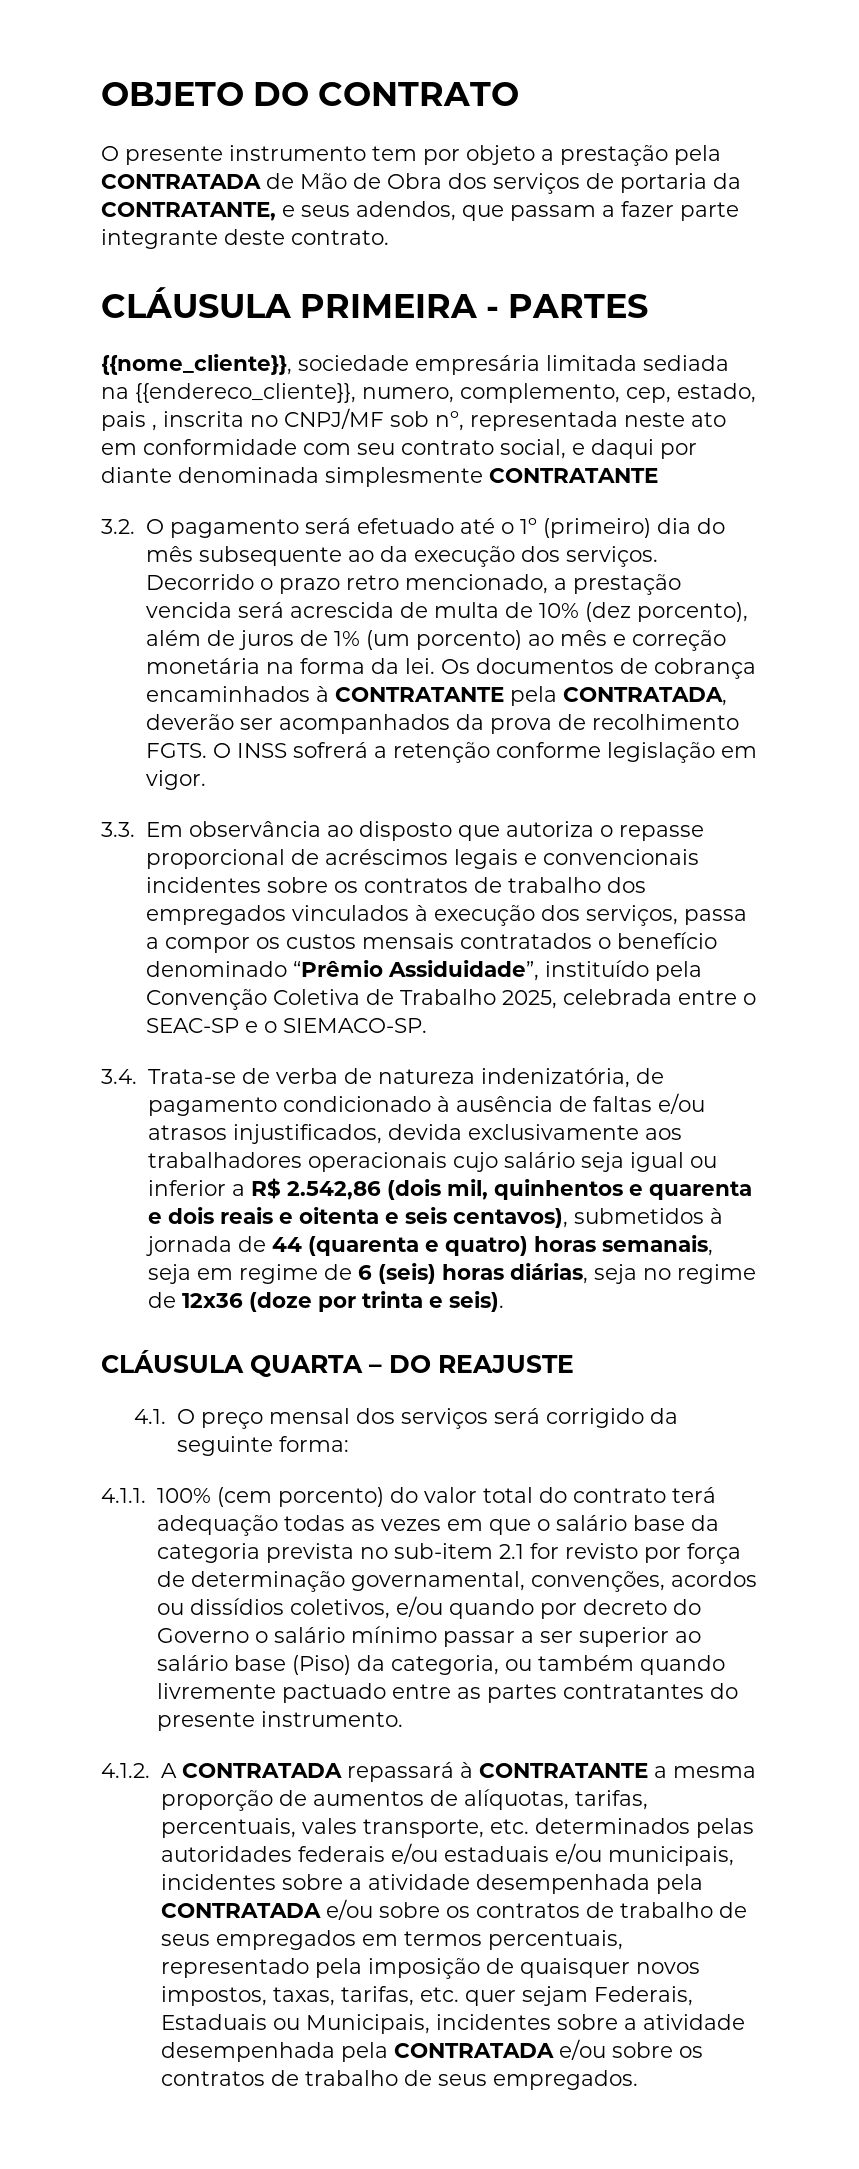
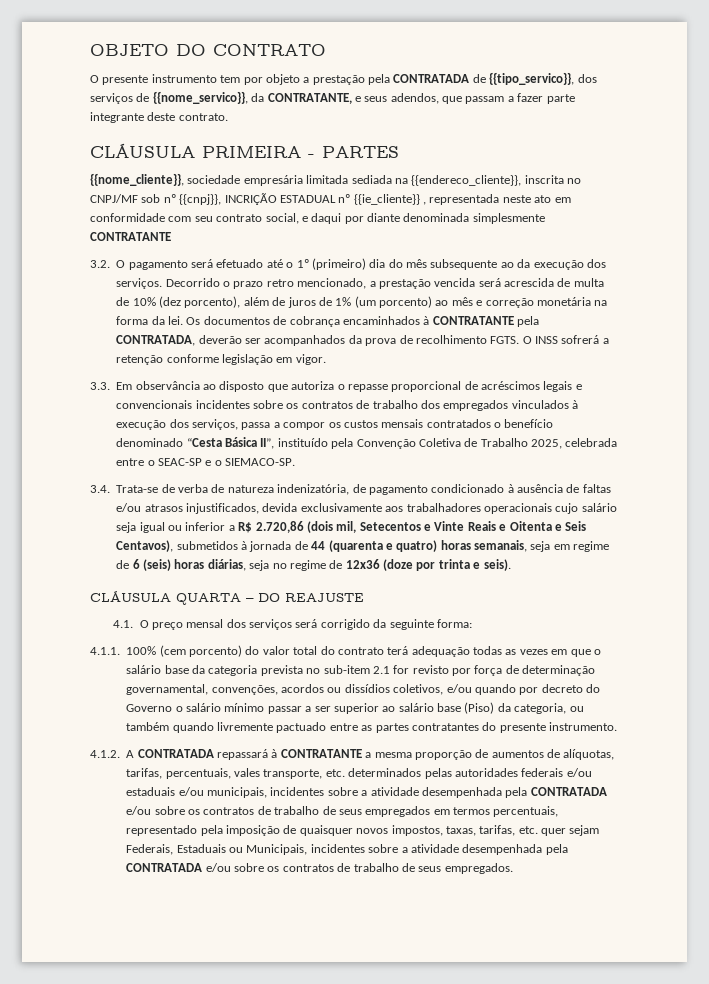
[300,173,442,189] Mão de Obra -> [489,72,575,85] {{tipo_servico}},
[620,173,707,193] portaria -> [152,91,248,104] {{nome_servico}},
[362,383,756,403] [101,408,464,431] numero, complemento, cep, estado, pais , inscrita no CNPJ/MF sob nº, -> [524,175,581,184] [90,193,426,205] inscrita no CNPJ/MF sob nº {{cnpj}}, INCRIÇÃO ESTADUAL nº {{ie_cliente}} ,
[292,960,539,981] “Prêmio Assiduidade”, -> [186,437,275,449] “Cesta Básica II”,
[286,1181,381,1200] 2.542,86 -> [255,521,304,533] 2.720,86
[493,1179,752,1200] [147,1207,568,1228] quinhentos e quarenta e dois reais e oitenta e seis centavos), -> [359,521,587,531] [116,540,174,552] Setecentos e Vinte Reais e Oitenta e Seis Centavos),

